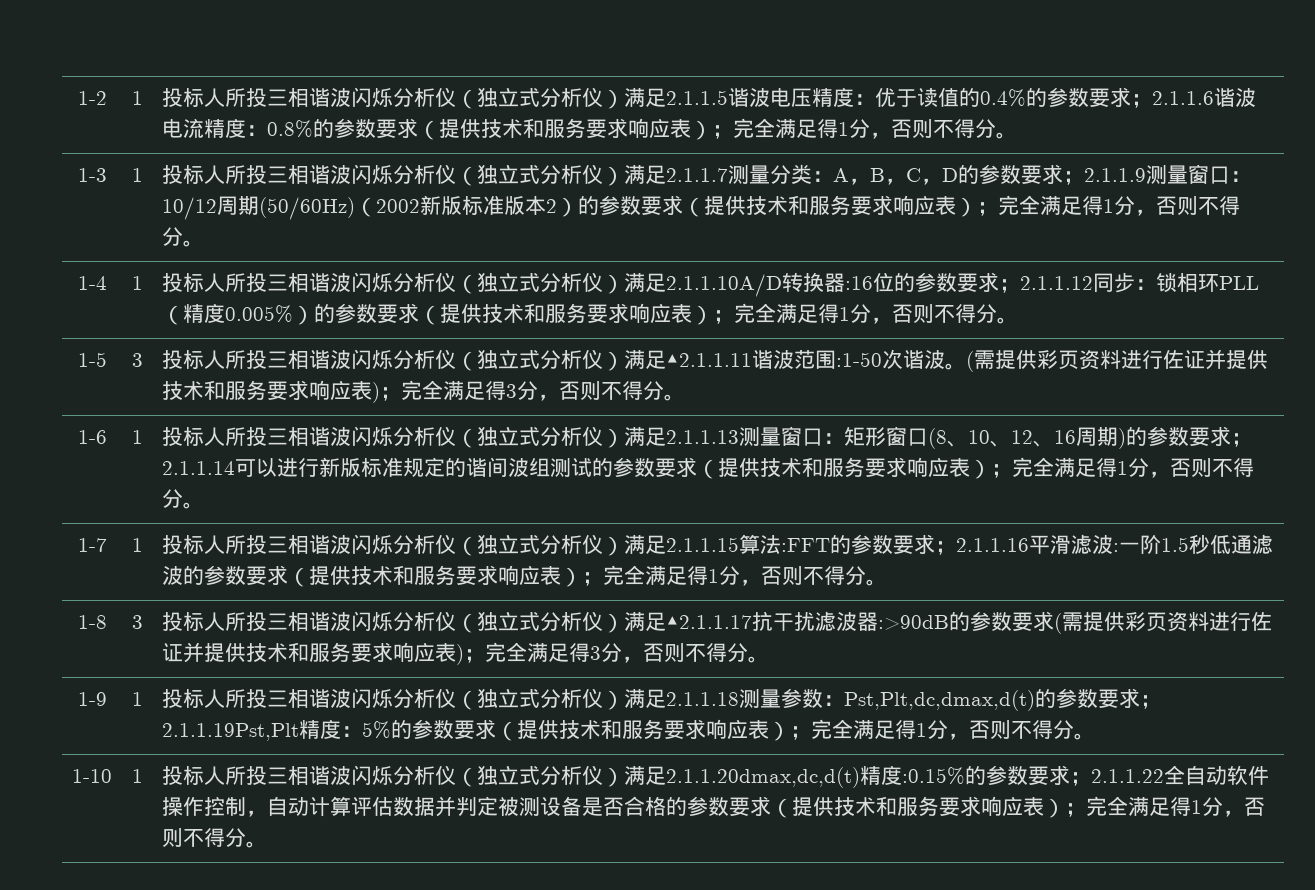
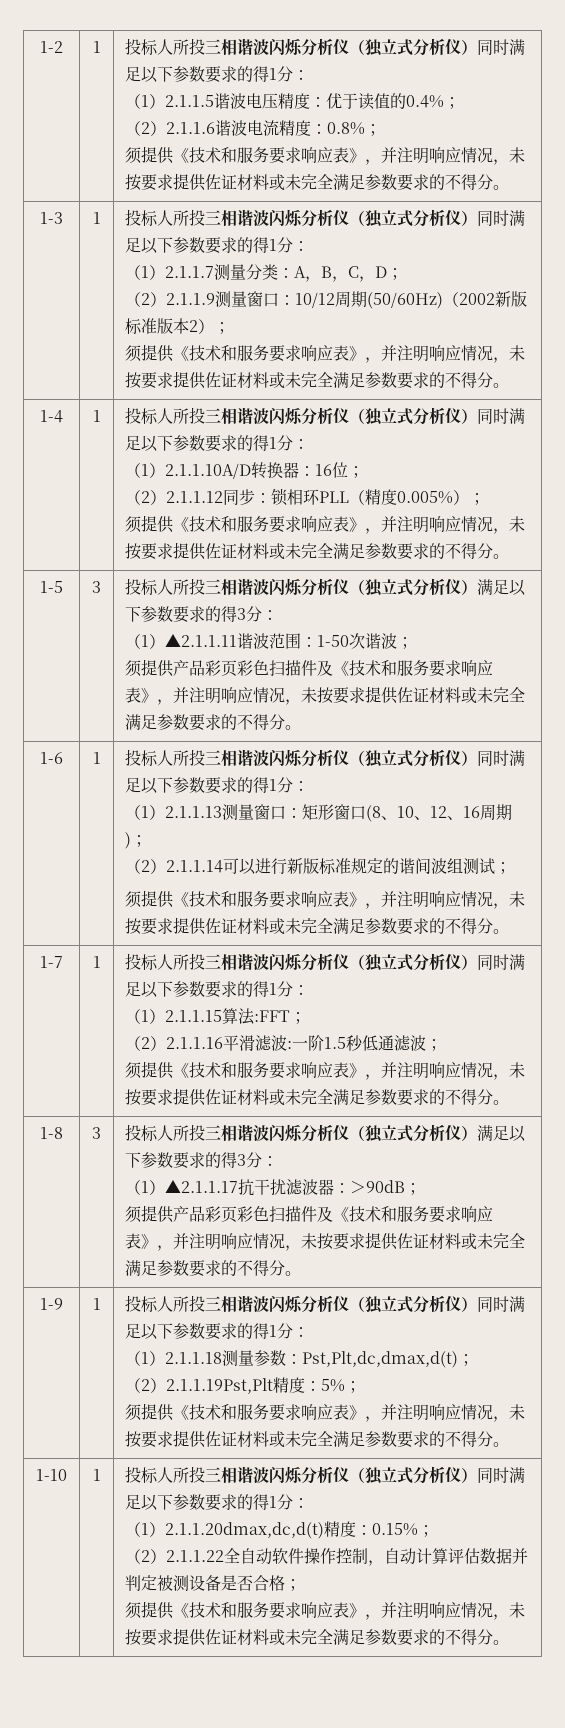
[623,88,666,107] 满足 -> [477,39,526,55] [125,66,310,83] [125,94,166,109] 同时满足以下参数要求的得1分： // （1）
[1025,87,1152,108] 的参数要求； -> [444,97,461,109] [125,121,167,136] ； // （2）
[312,118,933,140] 的参数要求（提供技术和服务要求响应表）；完全满足得1分，否则 -> [365,124,382,136] [125,146,526,165] [125,173,446,191] ； // 须提供《技术和服务要求响应表》，并注明响应情况，未按要求提供佐证材料或未完全满足参数要求的
[623,165,666,184] 满足 -> [477,210,526,226] [125,237,310,254] [125,265,166,280] 同时满足以下参数要求的得1分： // （1）
[957,164,1084,185] 的参数要求； -> [387,268,404,280] [125,292,167,307] ； // （2）
[577,195,1198,217] 的参数要求（提供技术和服务要求响应表）；完全满足得1分，否则 -> [214,322,231,334] [125,344,526,363] [125,371,446,389] ； // 须提供《技术和服务要求响应表》，并注明响应情况，未按要求提供佐证材料或未完全满足参数要求的
[623,272,1020,297] 满足2.1.1.10A/D转换器:16位的参数要求； -> [477,408,526,424] [125,435,310,452] [125,462,365,479] [125,490,167,505] 同时满足以下参数要求的得1分： // （1）2.1.1.10A/D转换器：16位； // （2）
[313,303,934,325] 的参数要求（提供技术和服务要求响应表）；完全满足得1分，否则 -> [469,493,486,505] [125,515,526,534] [125,542,446,560] ； // 须提供《技术和服务要求响应表》，并注明响应情况，未按要求提供佐证材料或未完全满足参数要求的
[665,349,1268,372] [161,380,601,403] ▲2.1.1.11谐波范围:1-50次谐波。(需提供彩页资料进行佐证并提供技术和服务要求响应表)；完全满足得3分，否则 -> [509,579,527,596] [125,606,279,623] [125,633,414,649] [125,659,494,677] [125,686,526,705] [125,714,238,731] 以下参数要求的得3分： // （1）▲2.1.1.11谐波范围：1-50次谐波； // 须提供产品彩页彩色扫描件及《技术和服务要求响应表》，并注明响应情况，未按要求提供佐证材料或未完全满足参数要求的
[623,427,666,446] 满足 -> [477,750,526,766] [125,777,310,794] [125,805,166,820] 同时满足以下参数要求的得1分： // （1）
[1125,426,1252,447] 的参数要求； -> [131,835,148,847] [125,859,167,874] ； // （2）
[591,457,1212,479] 的参数要求（提供技术和服务要求响应表）；完全满足得1分，否则 -> [495,862,512,874] [125,890,526,909] [125,917,446,935] ； // 须提供《技术和服务要求响应表》，并注明响应情况，未按要求提供佐证材料或未完全满足参数要求的
[623,535,666,554] 满足 -> [477,954,526,970] [125,981,310,998] [125,1009,166,1024] 同时满足以下参数要求的得1分： // （1）
[829,534,956,555] 的参数要求； -> [290,1012,307,1024] [125,1036,167,1051] ； // （2）
[182,565,803,587] 的参数要求（提供技术和服务要求响应表）；完全满足得1分，否则 -> [426,1039,443,1051] [125,1061,526,1080] [125,1088,446,1106] ； // 须提供《技术和服务要求响应表》，并注明响应情况，未按要求提供佐证材料或未完全满足参数要求的
[665,611,1272,634] [161,642,685,665] ▲2.1.1.17抗干扰滤波器:>90dB的参数要求(需提供彩页资料进行佐证并提供技术和服务要求响应表)；完全满足得3分，否则 -> [509,1125,527,1142] [125,1152,279,1169] [125,1179,422,1196] [125,1205,494,1223] [125,1232,526,1251] [125,1260,238,1277] 以下参数要求的得3分： // （1）▲2.1.1.17抗干扰滤波器：＞90dB； // 须提供产品彩页彩色扫描件及《技术和服务要求响应表》，并注明响应情况，未按要求提供佐证材料或未完全满足参数要求的
[623,689,666,708] 满足 -> [477,1296,526,1312] [125,1323,310,1340] [125,1351,166,1366] 同时满足以下参数要求的得1分： // （1）
[1034,688,1161,709] 的参数要求； -> [458,1354,475,1366] [125,1378,167,1393] ； // （2）
[390,719,1011,741] 的参数要求（提供技术和服务要求响应表）；完全满足得1分，否则 -> [345,1381,362,1393] [125,1403,526,1422] [125,1430,446,1448] ； // 须提供《技术和服务要求响应表》，并注明响应情况，未按要求提供佐证材料或未完全满足参数要求的
[623,765,1091,788] 满足2.1.1.20dmax,dc,d(t)精度:0.15%的参数要求； -> [477,1467,526,1483] [125,1494,310,1511] [125,1521,435,1539] [125,1549,167,1564] 同时满足以下参数要求的得1分： // （1）2.1.1.20dmax,dc,d(t)精度：0.15%； // （2）
[665,796,1265,818] [161,828,183,847] 的参数要求（提供技术和服务要求响应表）；完全满足得1分，否则 -> [285,1579,302,1591] [125,1601,526,1620] [125,1628,446,1646] ； // 须提供《技术和服务要求响应表》，并注明响应情况，未按要求提供佐证材料或未完全满足参数要求的

